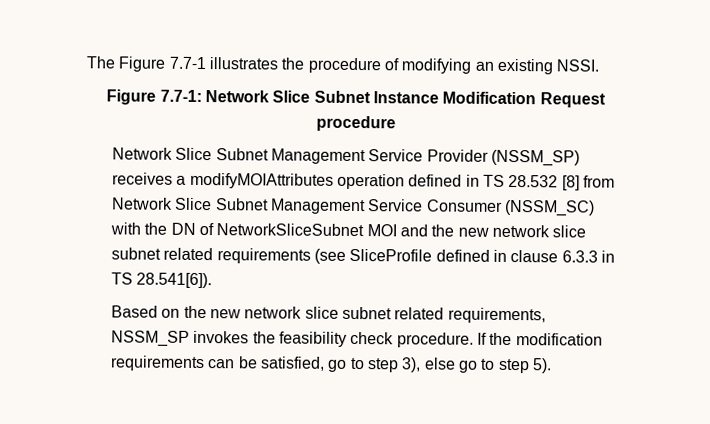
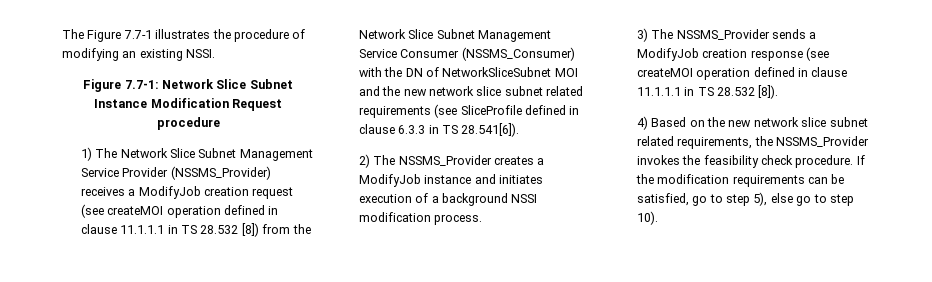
(396, 123) none -> [80,147,118,161] 1) The
[490,149,580,167] (NSSM_SP) -> [170,166,271,180] (NSSMS_Provider)
[189,172,615,191] modifyMOIAttributes operation defined in TS 28.532 [8] from -> [138,186,294,199] [80,204,279,218] [80,223,311,237] ModifyJob creation request (see createMOI operation defined in clause 11.1.1.1 in TS 28.532 [8]) from the
[503,199,595,217] (NSSM_SC) -> [461,47,575,61] (NSSMS_Consumer)
(213, 280) none -> [358,154,545,168] [358,174,544,187] [358,193,538,206] [358,212,483,225] [636,28,817,42] [636,47,830,61] [636,67,848,80] [636,85,779,99] [636,116,648,130] 2) The NSSMS_Provider creates a ModifyJob instance and initiates execution of a background NSSI modification process. // 3) The NSSMS_Provider sends a ModifyJob creation response (see createMOI operation defined in clause 11.1.1.1 in TS 28.532 [8]). // 4)
[111,330,191,347] NSSM_SP -> [754,136,870,147] the NSSMS_Provider
[401,357,422,373] 3), -> [753,192,768,206] 5),
[531,358,552,374] 5). -> [636,211,658,225] 10).

